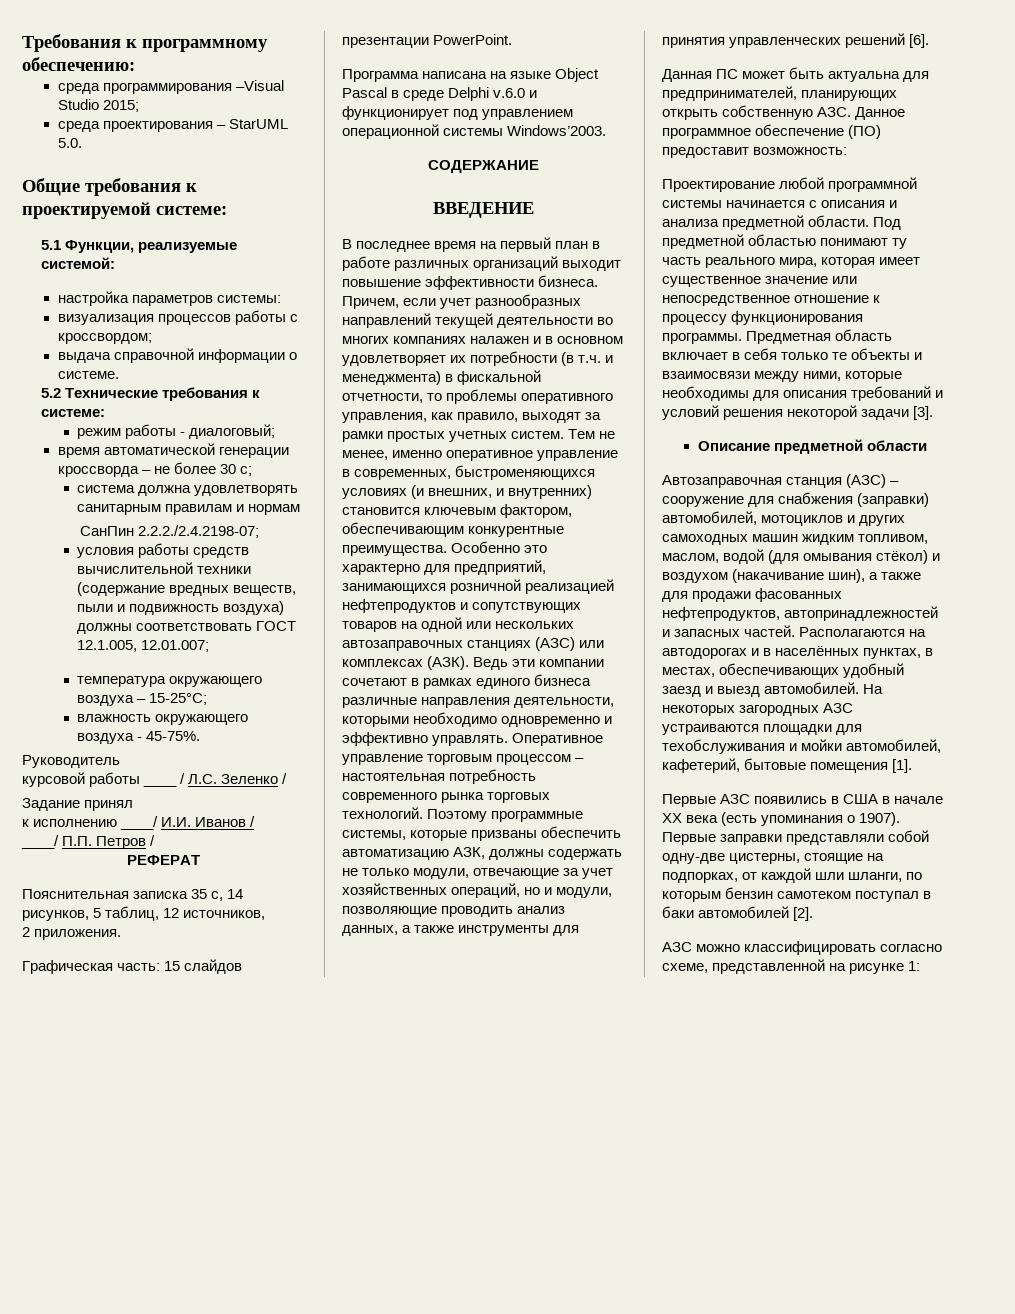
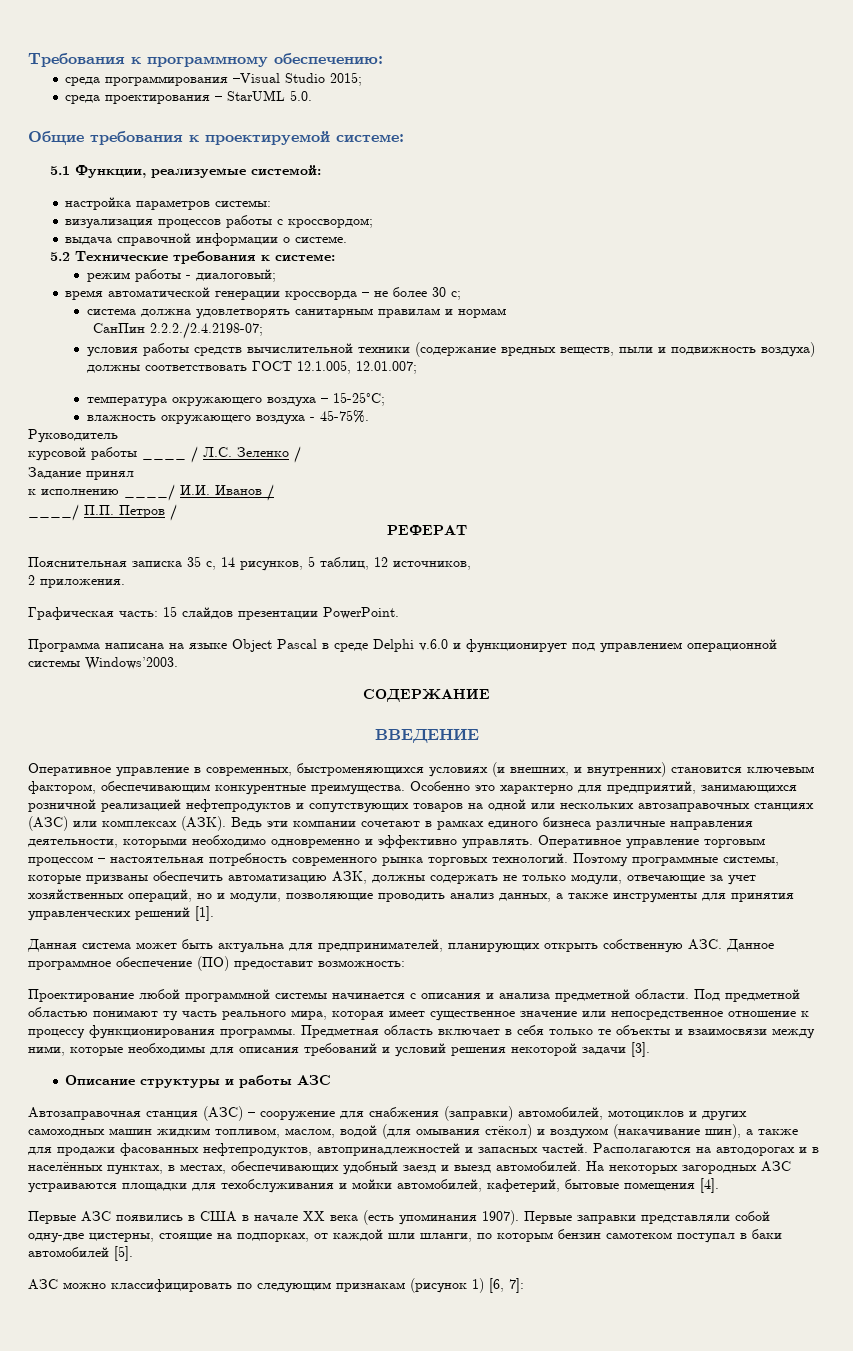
[342,237,601,252] [342,256,622,271] [342,275,599,290] [342,294,582,309] [342,313,614,328] [342,336,624,344] [342,351,614,366] [342,370,542,385] [342,389,614,404] [342,412,602,423] [342,429,616,442] [342,450,534,461] В последнее время на первый план в работе различных организаций выходит повышение эффективности бизнеса. Причем, если учет разнообразных направлений текущей деятельности во многих компаниях налажен и в основном удовлетворяет их потребности (в т.ч. и менеджмента) в фискальной отчетности, то проблемы оперативного управления, как правило, выходят за рамки простых учетных систем. Тем не менее, именно оперативное -> [28,763,111,776] Оперативное
[909,34,930,48] [6]. -> [195,906,214,921] [1].
[716,69,739,79] ПС -> [82,942,131,949] система
[773,439,927,454] предметной области -> [140,1075,332,1088] структуры и работы АЗС
[892,759,913,773] [1]. -> [700,1178,719,1193] [4].
[847,815,856,823] о -> (477, 1219) none
[793,907,814,921] [2]. -> [114,1246,133,1261] [5].
[880,944,943,952] [662,959,921,974] согласно схеме, представленной на рисунке 1: -> [237,1278,524,1293] по следующим признакам (рисунок 1) [6, 7]:

